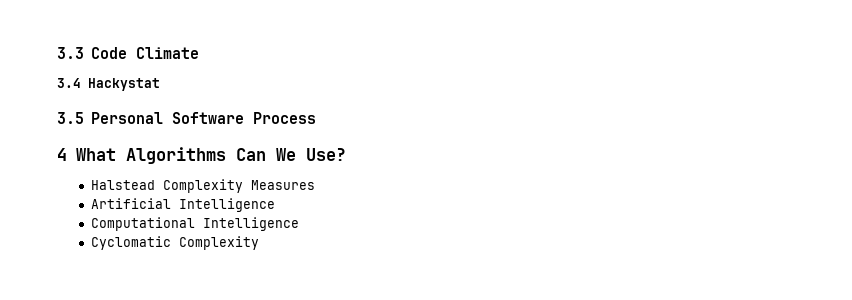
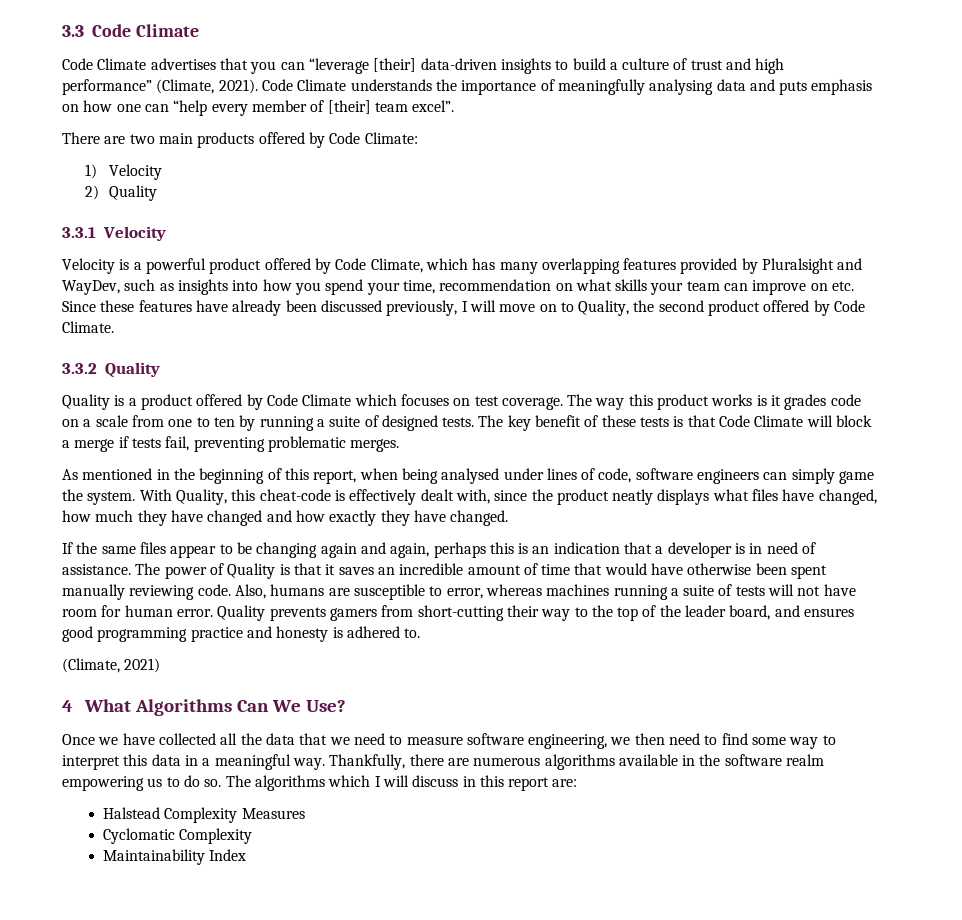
[57,78,160,91] [57,112,316,124] 3.4 Hackystat // 3.5 Personal Software Process -> [62,58,785,74] [62,79,873,95] [62,100,455,116] [62,132,418,148] [85,164,162,180] [85,185,157,201] [62,226,166,241] [62,258,863,274] [62,279,855,295] [62,300,866,316] [62,321,114,333] [62,362,160,378] [62,394,861,410] [62,415,873,431] [62,436,400,452] [62,468,875,484] [62,489,877,505] [62,510,509,526] [62,542,817,558] [62,563,828,579] [62,584,856,600] [62,605,855,621] [62,626,421,642] [62,658,161,673] Code Climate advertises that you can “leverage [their] data-driven insights to build a culture of trust and high performance” (Climate, 2021). Code Climate understands the importance of meaningfully analysing data and puts emphasis on how one can “help every member of [their] team excel”. // There are two main products offered by Code Climate: // 1) Velocity // 2) Quality // 3.3.1 Velocity // Velocity is a powerful product offered by Code Climate, which has many overlapping features provided by Pluralsight and WayDev, such as insights into how you spend your time, recommendation on what skills your team can improve on etc. Since these features have already been discussed previously, I will move on to Quality, the second product offered by Code Climate. // 3.3.2 Quality // Quality is a product offered by Code Climate which focuses on test coverage. The way this product works is it grades code on a scale from one to ten by running a suite of designed tests. The key benefit of these tests is that Code Climate will block a merge if tests fail, preventing problematic merges. // As mentioned in the beginning of this report, when being analysed under lines of code, software engineers can simply game the system. With Quality, this cheat-code is effectively dealt with, since the product neatly displays what files have changed, how much they have changed and how exactly they have changed. // If the same files appear to be changing again and again, perhaps this is an indication that a developer is in need of assistance. The power of Quality is that it saves an incredible amount of time that would have otherwise been spent manually reviewing code. Also, humans are susceptible to error, whereas machines running a suite of tests will not have room for human error. Quality prevents gamers from short-cutting their way to the top of the leader board, and ensures good programming practice and honesty is adhered to. // (Climate, 2021)
(347, 154) none -> [62,733,836,749] [62,754,825,770] [62,775,578,791] // Once we have collected all the data that we need to measure software engineering, we then need to find some way to interpret this data in a meaningful way. Thankfully, there are numerous algorithms available in the software realm empowering us to do so. The algorithms which I will discuss in this report are:
[90,198,275,212] [90,217,299,231] // Artificial Intelligence // Computational Intelligence -> (305, 813) none
(259, 243) none -> [103,849,247,865] // Maintainability Index

